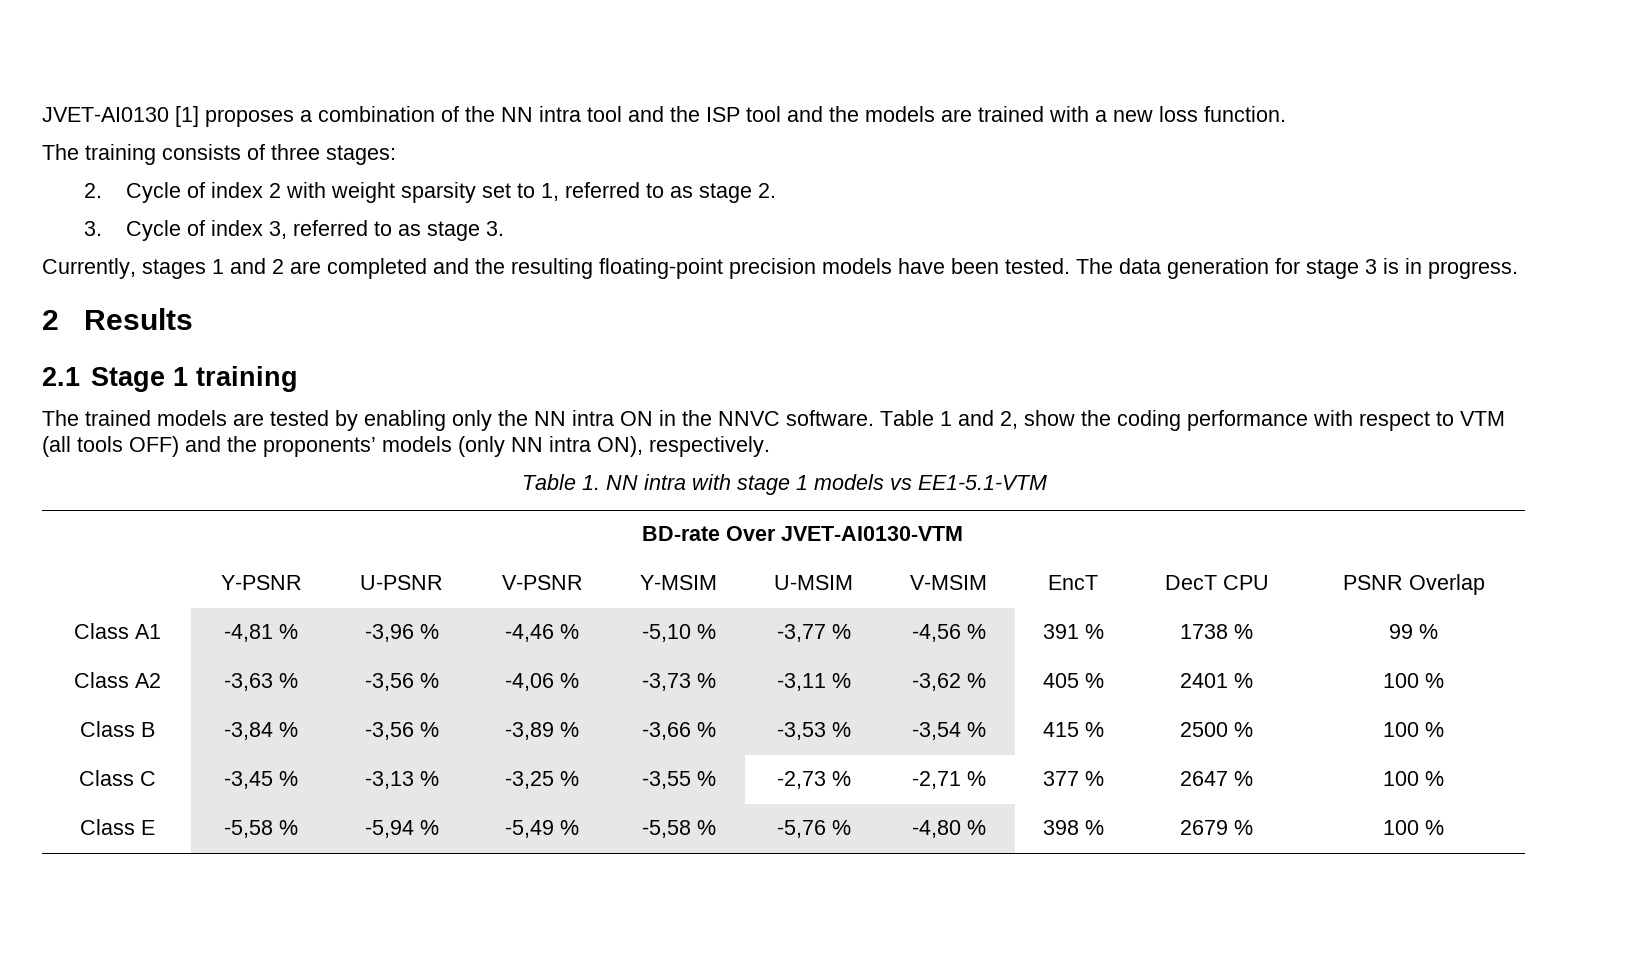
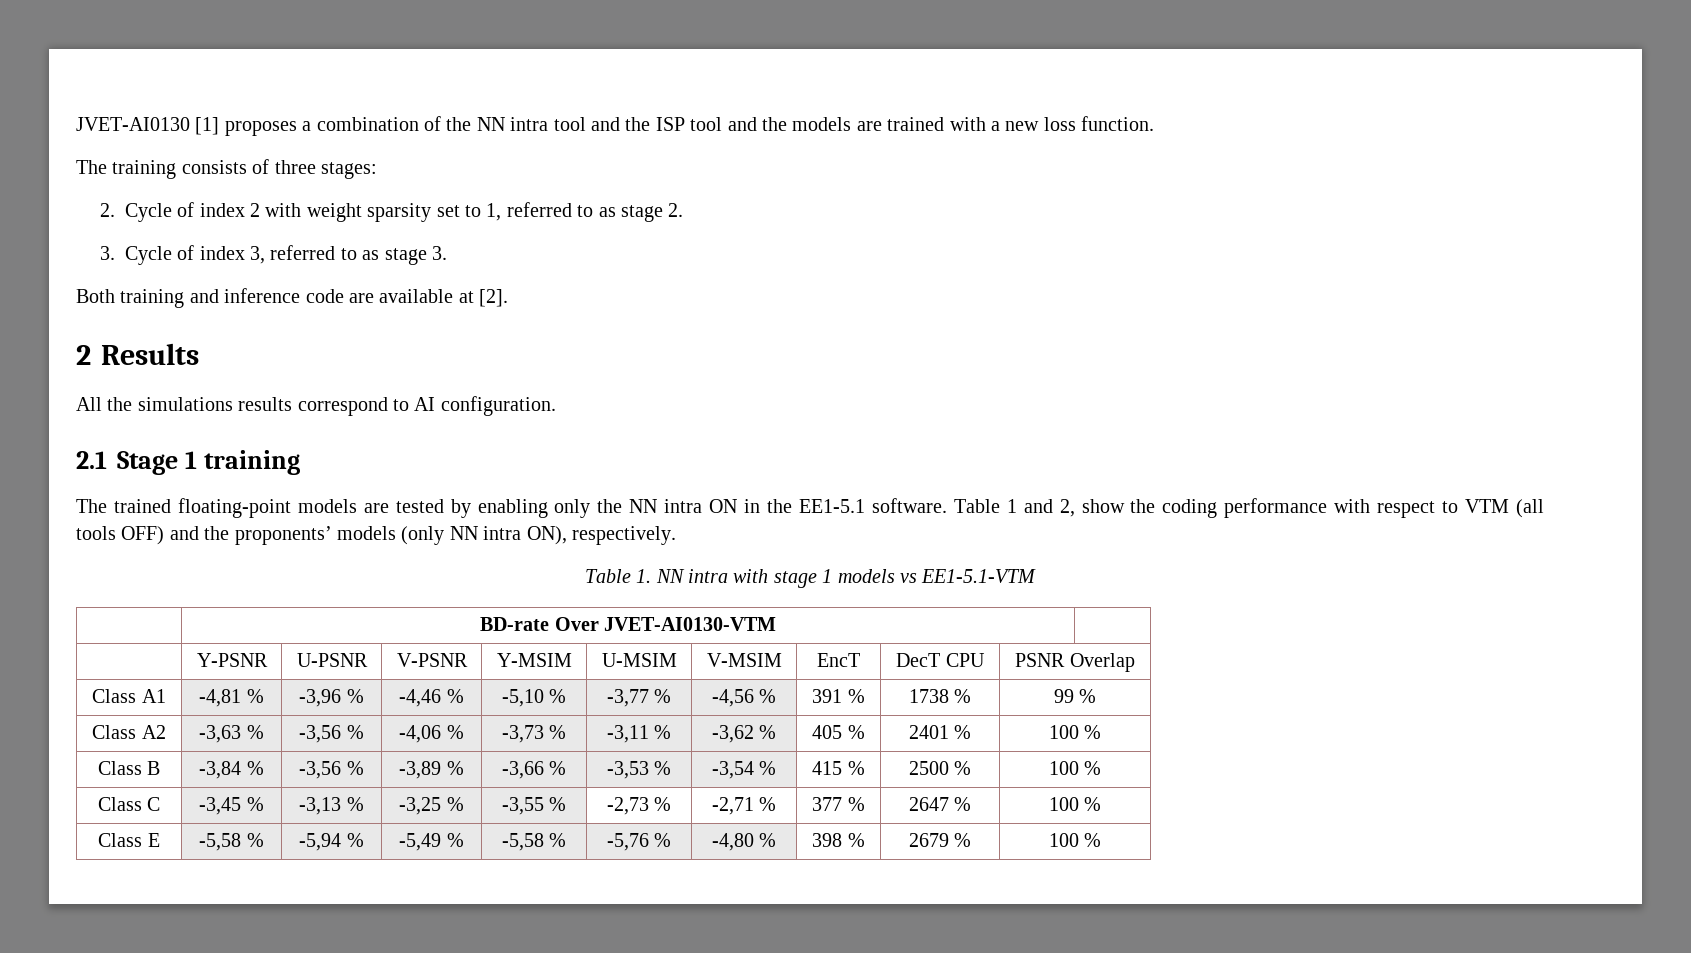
[42,258,1518,279] [42,308,194,330] Currently, stages 1 and 2 are completed and the resulting floating-point precision models have been tested. The data generation for stage 3 is in progress. // 2 Results -> [76,288,509,308] [76,343,199,365] [76,396,556,416] Both training and inference code are available at [2]. // 2 Results // All the simulations results correspond to AI configuration.
(151, 418) none -> [177,498,291,518] floating-point
[718,411,780,426] NNVC -> [798,499,865,513] EE1-5.1

